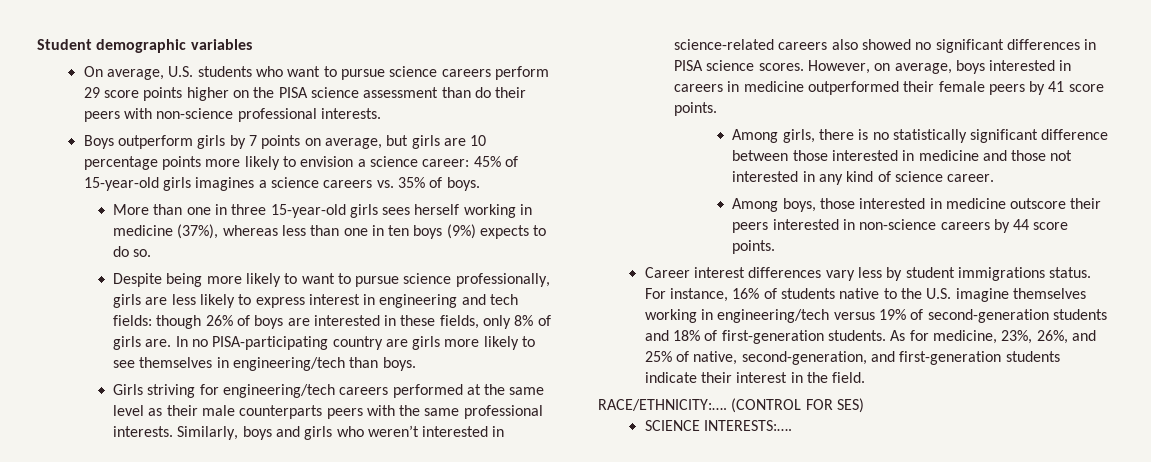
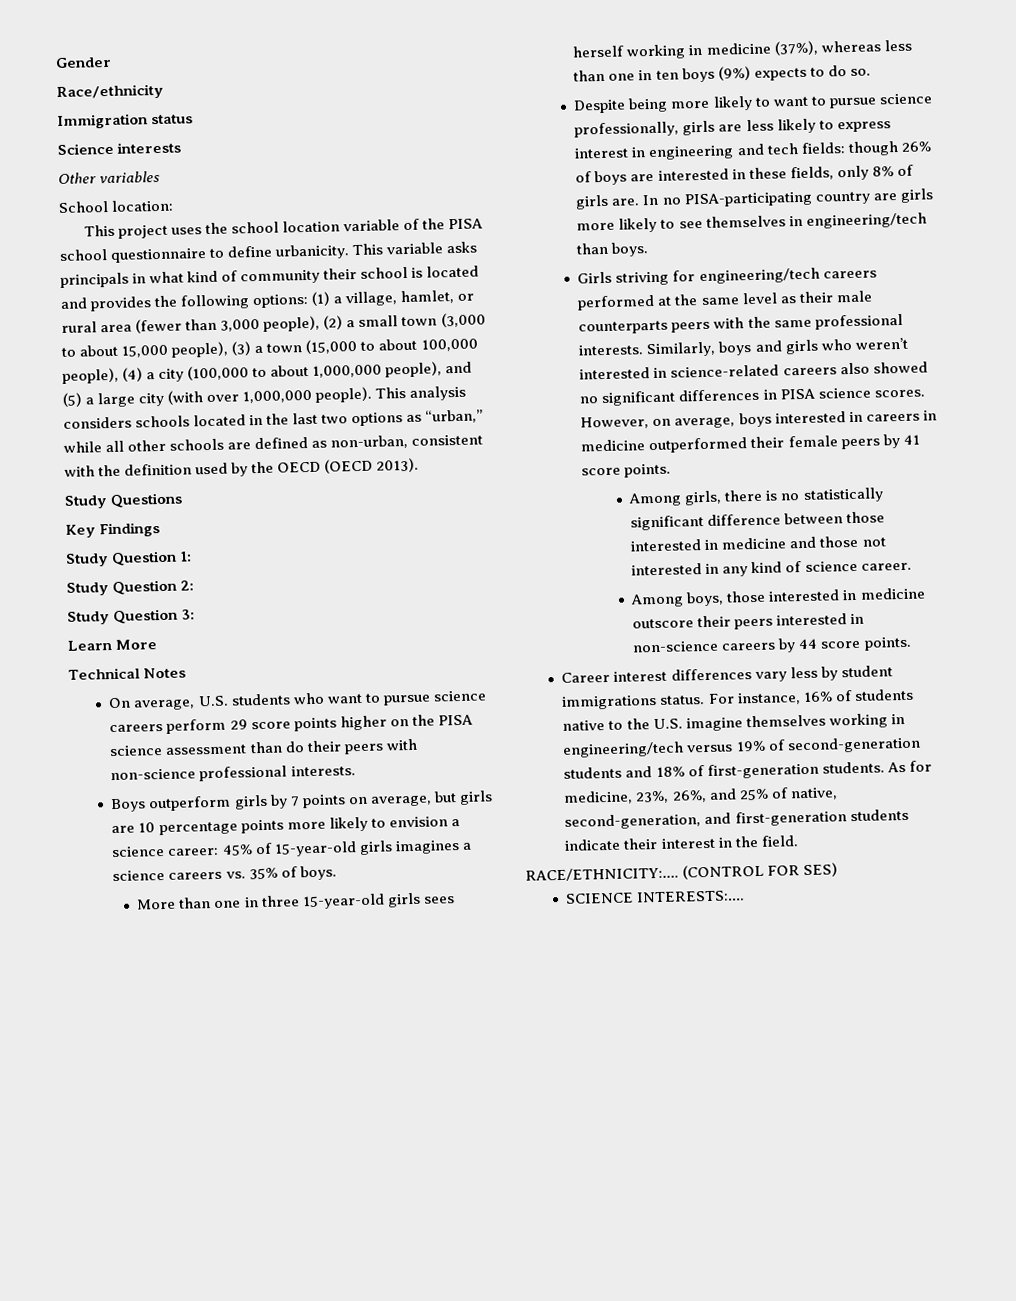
[37,39,252,53] Student demographic variables -> [55,56,112,69] [56,83,164,101] [57,113,194,130] [57,141,182,156] [58,170,161,185] [58,199,175,213] [83,218,484,239] [59,241,478,263] [60,265,480,288] [60,290,475,312] [61,312,486,334] [61,338,478,358] [62,361,473,384] [62,385,467,408] [63,409,484,429] [63,434,484,453] [64,457,420,477] [64,492,184,509] [65,522,161,538] [65,550,193,567] [66,579,195,596] [67,608,196,625] [67,639,158,651] [68,667,187,680] Gender // Race/ethnicity // Immigration status // Science interests // Other variables // School location: // This project uses the school location variable of the PISA school questionnaire to define urbanicity. This variable asks principals in what kind of community their school is located and provides the following options: (1) a village, hamlet, or rural area (fewer than 3,000 people), (2) a small town (3,000 to about 15,000 people), (3) a town (15,000 to about 100,000 people), (4) a city (100,000 to about 1,000,000 people), and (5) a large city (with over 1,000,000 people). This analysis considers schools located in the last two options as “urban,” while all other schools are defined as non-urban, consistent with the definition used by the OECD (OECD 2013). // Study Questions // Key Findings // Study Question 1: // Study Question 2: // Study Question 3: // Learn More // Technical Notes

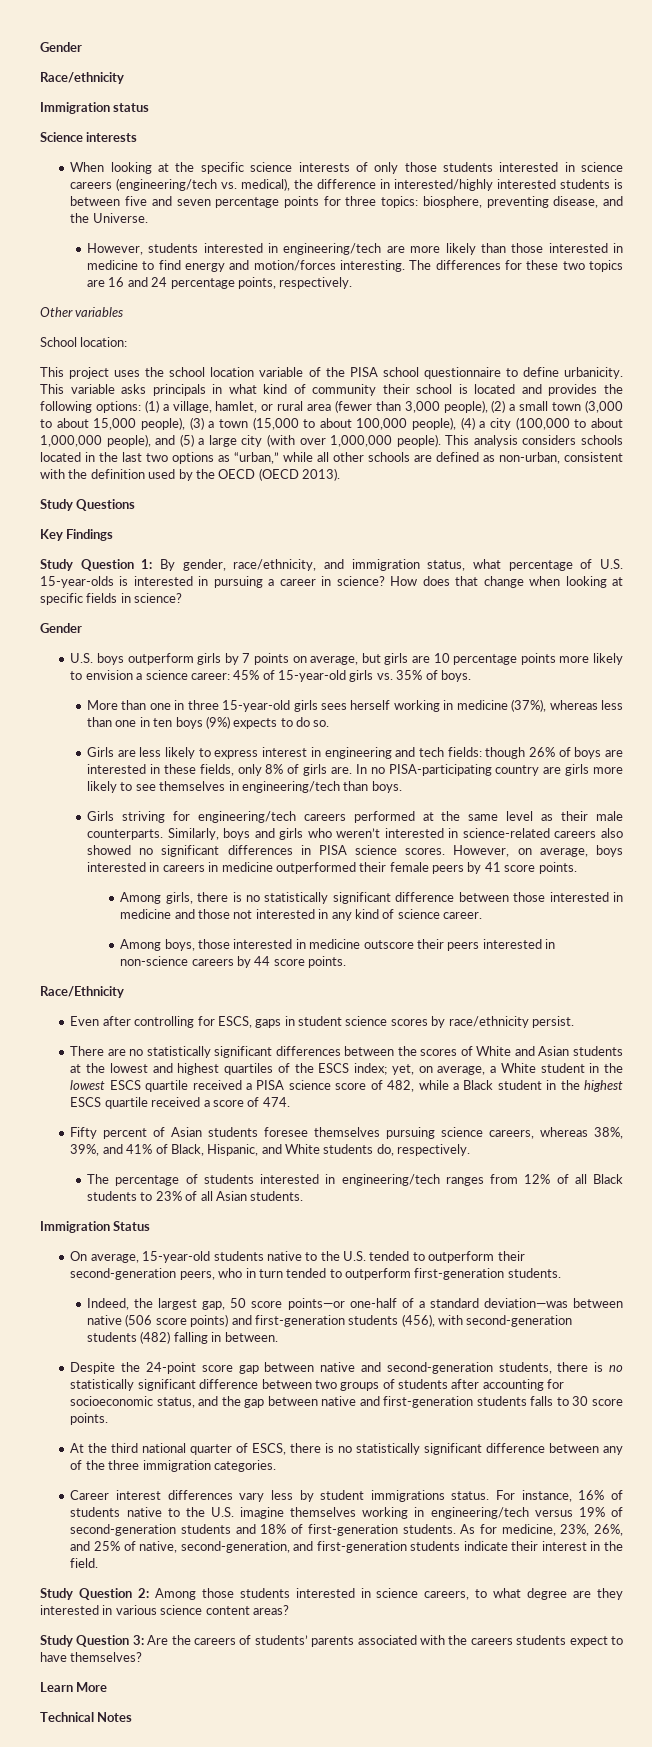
(182, 147) none -> [70,162,623,174] [70,178,623,191] [70,196,623,208] [70,213,148,223] [87,243,624,255] [87,260,623,272] [87,277,353,289] // When looking at the specific science interests of only those students interested in science careers (engineering/tech vs. medical), the difference in interested/highly interested students is between five and seven percentage points for three topics: biosphere, preventing disease, and the Universe. // However, students interested in engineering/tech are more likely than those interested in medicine to find energy and motion/forces interesting. The differences for these two topics are 16 and 24 percentage points, respectively.
[66,579,195,596] [67,608,196,625] [67,639,158,651] [68,667,187,680] [108,690,487,711] [109,714,473,734] [109,738,417,757] [110,765,356,782] [110,798,147,813] // Study Question 2: // Study Question 3: // Learn More // Technical Notes // On average, U.S. students who want to pursue science careers perform 29 score points higher on the PISA science assessment than do their peers with non-science professional interests. // Boys -> [160,559,623,571] [40,576,623,588] [40,593,183,605] [40,623,82,633] [70,653,124,665] By gender, race/ethnicity, and immigration status, what percentage of U.S. 15-year-olds is interested in pursuing a career in science? How does that change when looking at specific fields in science? // Gender // U.S. boys
[394,840,472,855] [112,869,223,882] imagines a science careers -> (374, 676) none
[573,93,933,114] [574,120,716,138] Despite being more likely to want to pursue science professionally, girls -> [87,747,115,757] Girls
[578,313,903,335] [578,344,645,356] counterparts peers with the same professional interests. -> [87,829,164,840] counterparts.
(912, 643) none -> [40,986,124,998] [70,1016,574,1028] [70,1046,623,1058] [70,1063,623,1075] [70,1080,623,1092] [70,1097,290,1109] [70,1127,623,1139] [70,1144,471,1156] [87,1174,623,1186] [87,1191,304,1201] [40,1221,151,1233] [70,1251,525,1263] [70,1268,561,1280] [87,1298,623,1310] [87,1314,573,1327] [87,1331,278,1344] [70,1362,624,1374] [70,1379,565,1391] [70,1396,623,1408] [70,1413,109,1425] [70,1443,624,1455] [70,1460,276,1472] // Race/Ethnicity // Even after controlling for ESCS, gaps in student science scores by race/ethnicity persist. // There are no statistically significant differences between the scores of White and Asian students at the lowest and highest quartiles of the ESCS index; yet, on average, a White student in the lowest ESCS quartile received a PISA science score of 482, while a Black student in the highest ESCS quartile received a score of 474. // Fifty percent of Asian students foresee themselves pursuing science careers, whereas 38%, 39%, and 41% of Black, Hispanic, and White students do, respectively. // The percentage of students interested in engineering/tech ranges from 12% of all Black students to 23% of all Asian students. // Immigration Status // On average, 15-year-old students native to the U.S. tended to outperform their second-generation peers, who in turn tended to outperform first-generation students. // Indeed, the largest gap, 50 score points—or one-half of a standard deviation—was between native (506 score points) and first-generation students (456), with second-generation students (482) falling in between. // Despite the 24-point score gap between native and second-generation students, there is no statistically significant difference between two groups of students after accounting for socioeconomic status, and the gap between native and first-generation students falls to 30 score points. // At the third national quarter of ESCS, there is no statistically significant difference between any of the three immigration categories.
[525,862,839,882] [565,890,746,904] RACE/ETHNICITY:…. (CONTROL FOR SES) // SCIENCE INTERESTS:…. -> [40,1588,624,1600] [40,1605,289,1615] [40,1635,623,1647] [40,1652,143,1662] [40,1682,108,1692] [40,1712,133,1722] Study Question 2: Among those students interested in science careers, to what degree are they interested in various science content areas? // Study Question 3: Are the careers of students’ parents associated with the careers students expect to have themselves? // Learn More // Technical Notes

